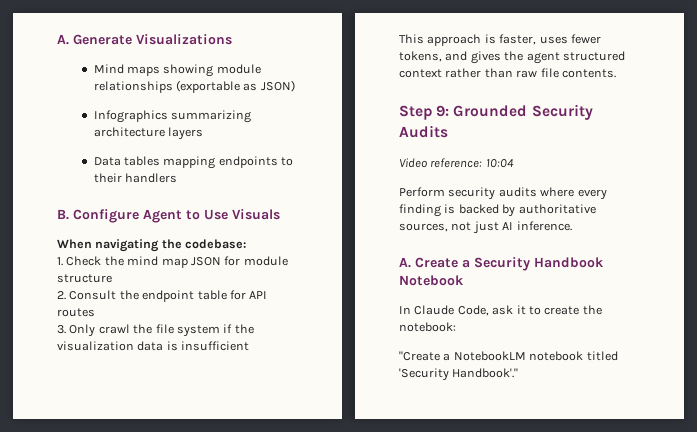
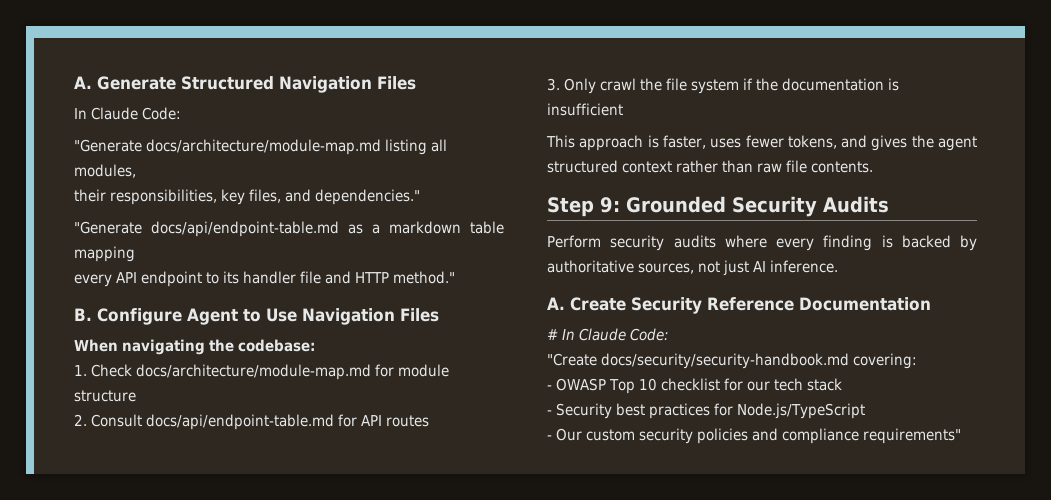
[136,34,232,45] [93,64,261,77] [93,80,295,93] [93,110,251,123] [93,127,203,140] [93,156,294,169] [93,173,177,183] Visualizations // Mind maps showing module relationships (exportable as JSON) // Infographics summarizing architecture layers // Data tables mapping endpoints to their handlers -> [181,76,416,93] [74,107,181,120] [74,139,447,155] [74,164,136,178] [74,189,420,205] [74,221,504,237] [74,246,135,262] [74,271,455,287] Structured Navigation Files // In Claude Code: // "Generate docs/architecture/module-map.md listing all modules, // their responsibilities, key files, and dependencies." // "Generate docs/api/endpoint-table.md as a markdown table mapping // every API endpoint to its handler file and HTTP method."
[232,209,280,220] Visuals -> [302,308,439,325] Navigation Files
[104,256,221,268] the mind map JSON -> [136,364,371,380] docs/architecture/module-map.md
[119,290,227,302] the endpoint table -> [146,414,334,430] docs/api/endpoint-table.md
[57,341,164,351] visualization data -> [782,78,884,91] documentation
[399,158,514,168] // Video reference: 10:04 -> (889, 204) none
[462,257,604,271] [399,275,464,286] [399,305,602,316] [399,322,456,332] [399,351,618,361] [399,368,519,381] a Security Handbook Notebook // In Claude Code, ask it to create the notebook: // "Create a NotebookLM notebook titled 'Security Handbook'." -> [631,297,931,314] [547,328,669,341] [547,353,917,369] [547,378,842,394] [547,403,865,419] [547,428,961,444] Security Reference Documentation // # In Claude Code: // "Create docs/security/security-handbook.md covering: // - OWASP Top 10 checklist for our tech stack // - Security best practices for Node.js/TypeScript // - Our custom security policies and compliance requirements"

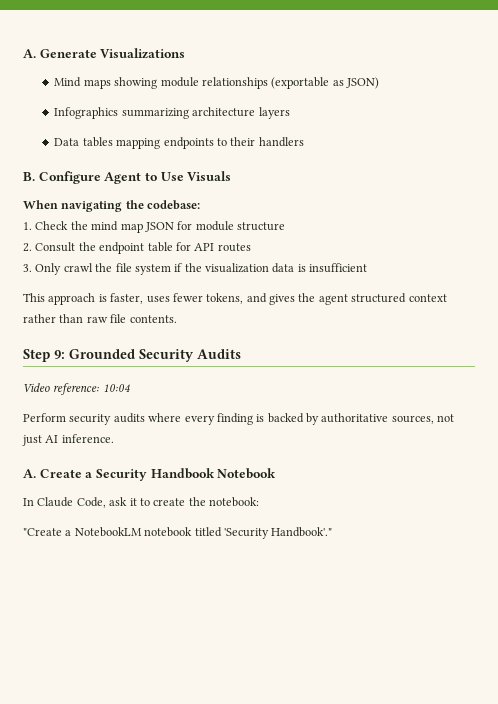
[181,76,416,93] [74,107,181,120] [74,139,447,155] [74,164,136,178] [74,189,420,205] [74,221,504,237] [74,246,135,262] [74,271,455,287] Structured Navigation Files // In Claude Code: // "Generate docs/architecture/module-map.md listing all modules, // their responsibilities, key files, and dependencies." // "Generate docs/api/endpoint-table.md as a markdown table mapping // every API endpoint to its handler file and HTTP method." -> [100,48,186,59] [54,77,380,89] [54,107,290,119] [54,137,304,149] Visualizations // Mind maps showing module relationships (exportable as JSON) // Infographics summarizing architecture layers // Data tables mapping endpoints to their handlers
[302,308,439,325] Navigation Files -> [187,171,232,181] Visuals
[136,364,371,380] docs/architecture/module-map.md -> [70,221,174,233] the mind map JSON
[146,414,334,430] docs/api/endpoint-table.md -> [78,242,173,254] the endpoint table
[782,78,884,91] documentation -> [205,263,295,273] visualization data
(889, 204) none -> [23,383,130,395] // Video reference: 10:04
[631,297,931,314] [547,328,669,341] [547,353,917,369] [547,378,842,394] [547,403,865,419] [547,428,961,444] Security Reference Documentation // # In Claude Code: // "Create docs/security/security-handbook.md covering: // - OWASP Top 10 checklist for our tech stack // - Security best practices for Node.js/TypeScript // - Our custom security policies and compliance requirements" -> [85,468,277,481] [23,497,259,508] [23,527,333,539] a Security Handbook Notebook // In Claude Code, ask it to create the notebook: // "Create a NotebookLM notebook titled 'Security Handbook'."

